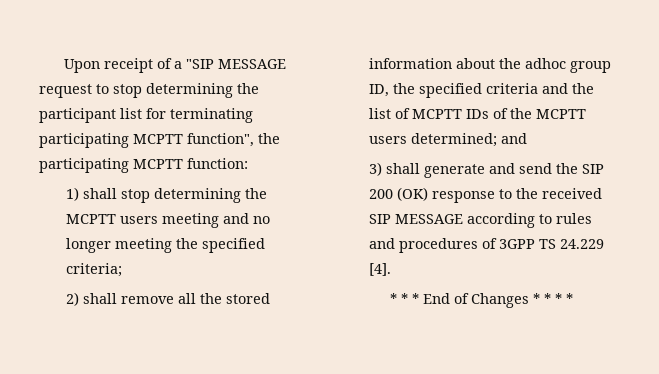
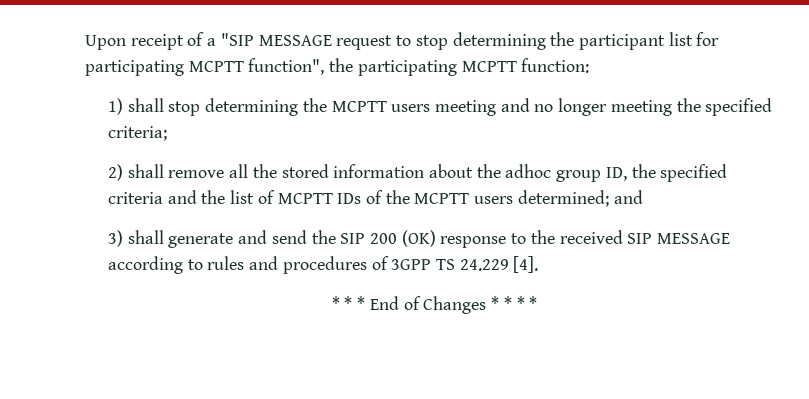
[170,108,253,123] terminating -> (720, 39) none

